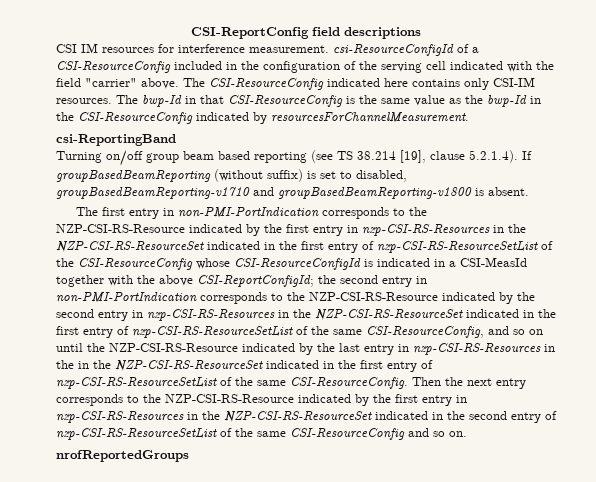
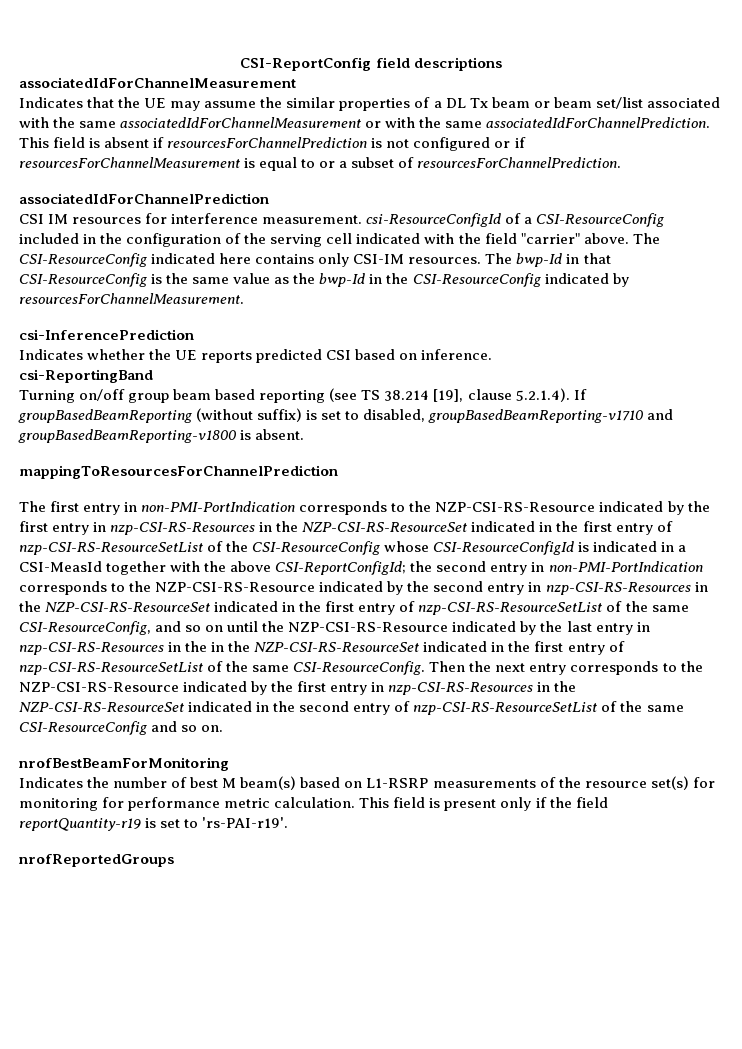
(421, 33) none -> [19,77,296,88] [19,97,720,111] [19,117,711,128] [19,137,526,151] [19,157,622,171] [19,193,269,204] // associatedIdForChannelMeasurement // Indicates that the UE may assume the similar properties of a DL Tx beam or beam set/list associated with the same associatedIdForChannelMeasurement or with the same associatedIdForChannelPrediction. This field is absent if resourcesForChannelPrediction is not configured or if resourcesForChannelMeasurement is equal to or a subset of resourcesForChannelPrediction. // associatedIdForChannelPrediction
(469, 117) none -> [19,329,194,340] [19,349,493,363] // csi-InferencePrediction // Indicates whether the UE reports predicted CSI based on inference.
(529, 191) none -> [19,465,338,479] // mappingToResourcesForChannelPrediction
(467, 434) none -> [19,757,229,771] [19,776,715,790] [19,797,608,811] [19,817,289,831] // nrofBestBeamForMonitoring // Indicates the number of best M beam(s) based on L1-RSRP measurements of the resource set(s) for monitoring for performance metric calculation. This field is present only if the field reportQuantity-r19 is set to 'rs-PAI-r19'.

